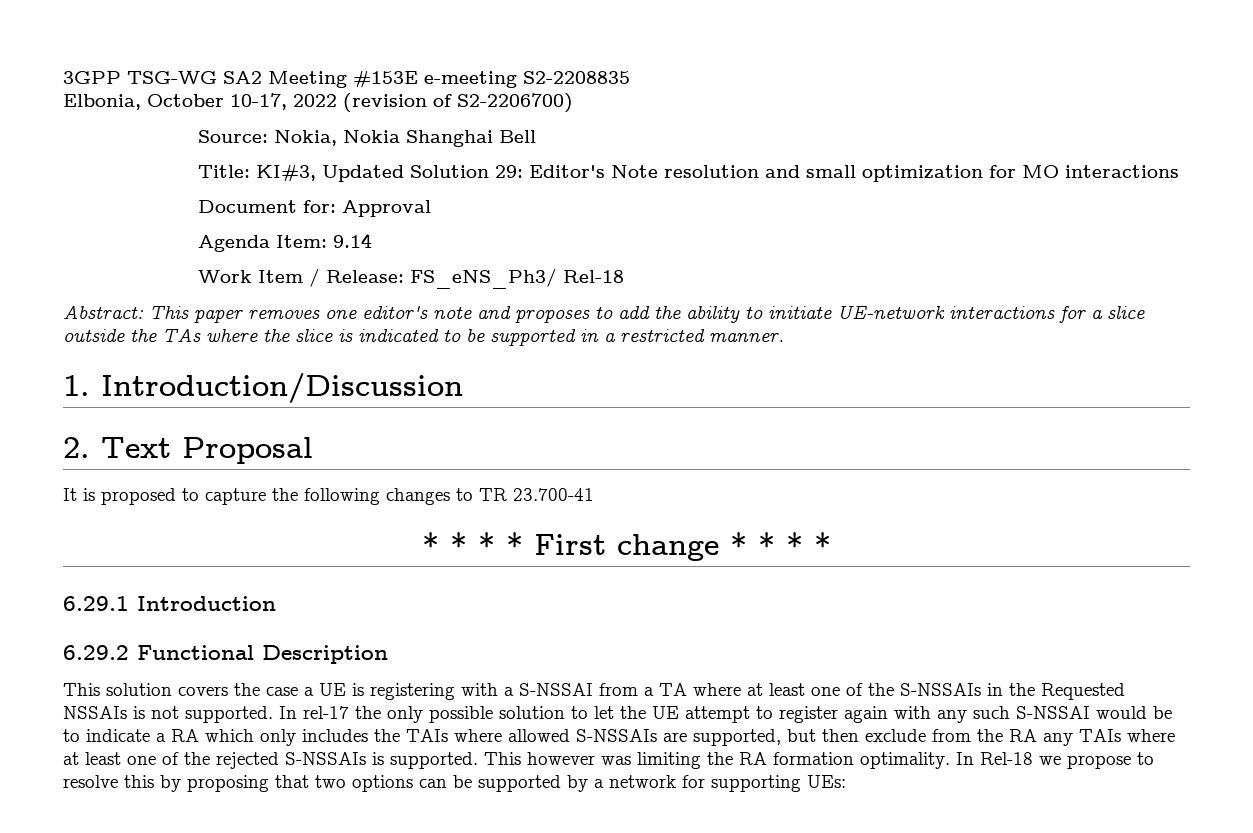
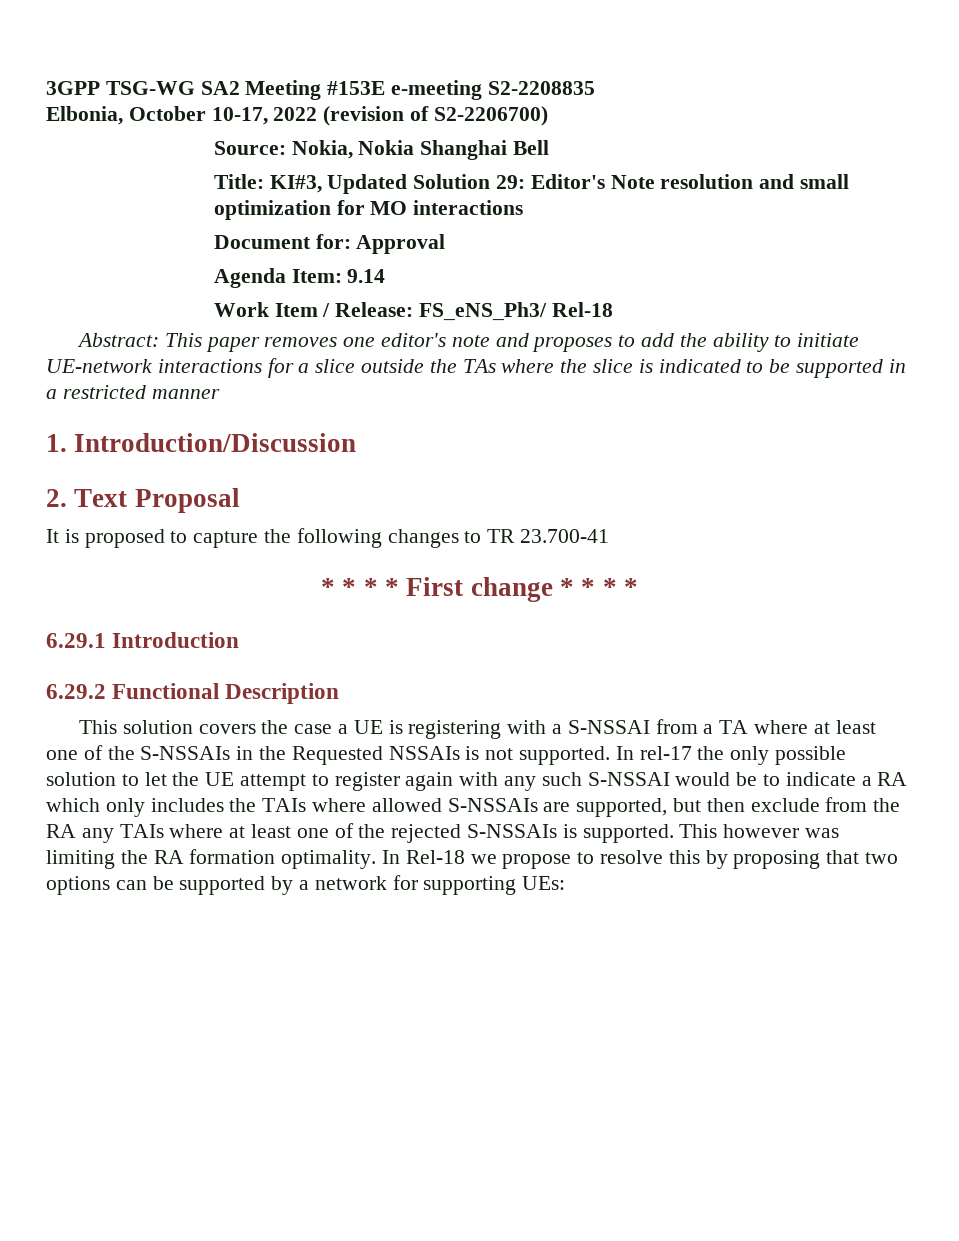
[709,333,784,342] manner. -> [151,389,220,399] manner

